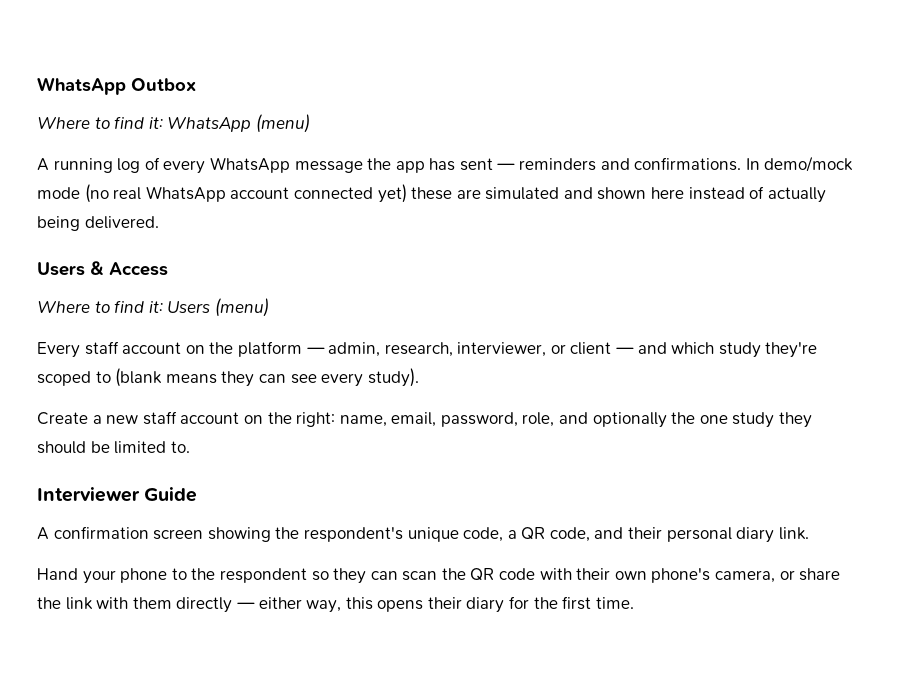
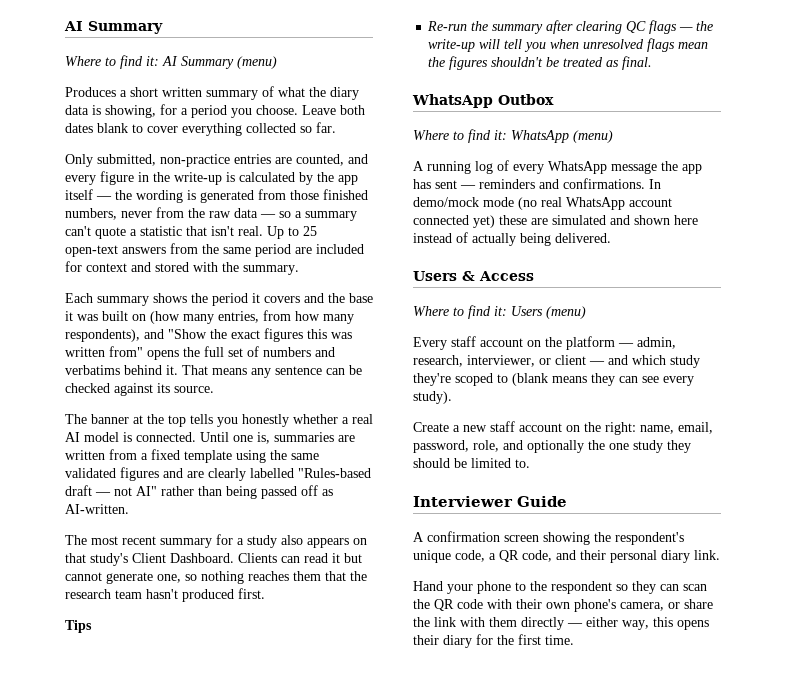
(37, 86) none -> [64,21,163,34] [65,55,277,69] [65,86,359,100] [65,104,365,118] [65,122,336,136] [65,154,368,167] [65,171,358,185] [65,189,368,203] [65,207,357,221] [65,226,317,239] [65,243,364,257] [65,261,299,275] [65,293,373,306] [65,310,354,324] [65,328,352,342] [65,346,335,360] [65,365,362,378] [65,383,214,396] [65,414,373,427] [65,432,355,444] [65,449,319,463] [65,467,371,481] [65,485,333,499] [65,504,129,514] [65,534,367,548] [65,553,362,566] [65,571,367,584] [65,588,265,602] [65,620,92,633] [427,20,714,34] [428,38,709,52] [428,56,653,70] AI Summary // Where to find it: AI Summary (menu) // Produces a short written summary of what the diary data is showing, for a period you choose. Leave both dates blank to cover everything collected so far. // Only submitted, non-practice entries are counted, and every figure in the write-up is calculated by the app itself — the wording is generated from those finished numbers, never from the raw data — so a summary can't quote a statistic that isn't real. Up to 25 open-text answers from the same period are included for context and stored with the summary. // Each summary shows the period it covers and the base it was built on (how many entries, from how many respondents), and "Show the exact figures this was written from" opens the full set of numbers and verbatims behind it. That means any sentence can be checked against its source. // The banner at the top tells you honestly whether a real AI model is connected. Until one is, summaries are written from a fixed template using the same validated figures and are clearly labelled "Rules-based draft — not AI" rather than being passed off as AI-written. // The most recent summary for a study also appears on that study's Client Dashboard. Clients can read it but cannot generate one, so nothing reaches them that the research team hasn't produced first. // Tips // Re-run the summary after clearing QC flags — the write-up will tell you when unresolved flags mean the figures shouldn't be treated as final. //

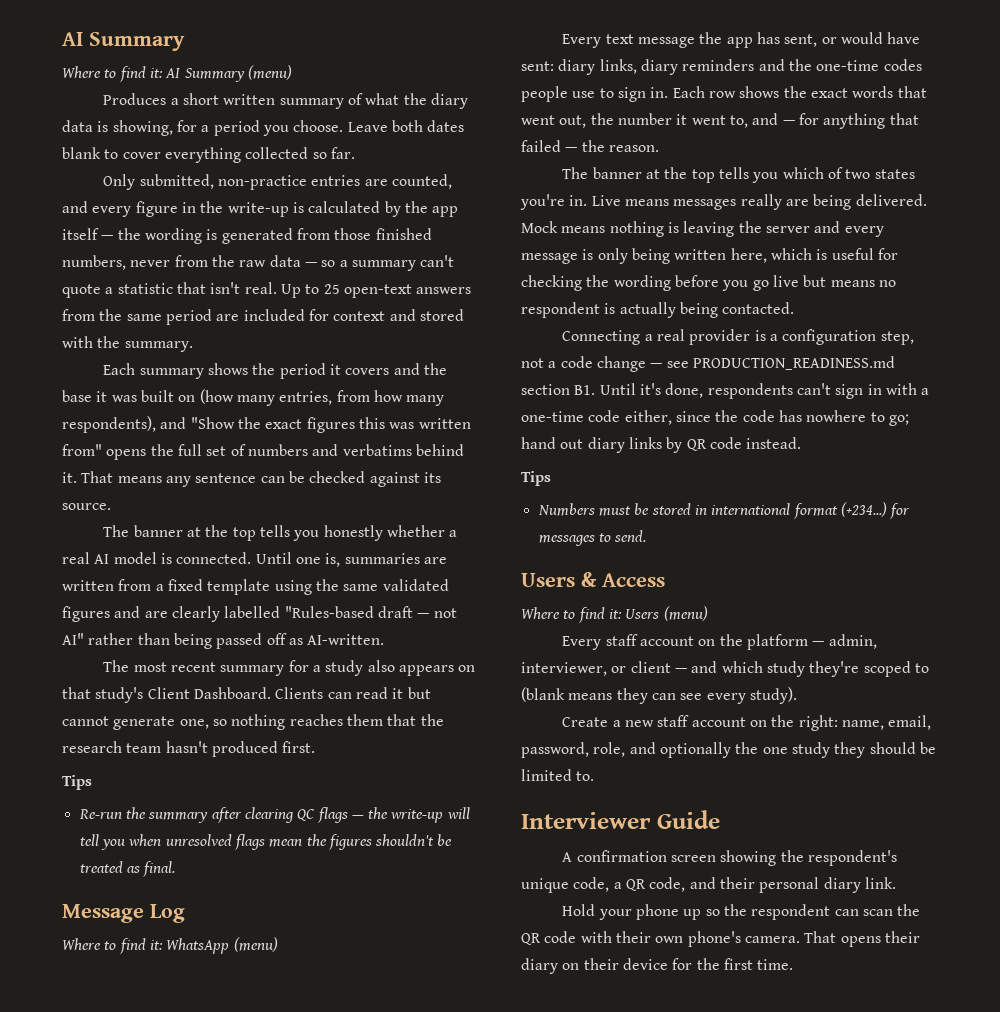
[412,94,554,108] WhatsApp Outbox -> [62,904,185,923] Message Log
[413,160,702,174] [413,178,661,189] [413,197,672,210] [413,215,698,228] [413,232,611,246] A running log of every WhatsApp message the app has sent — reminders and confirmations. In demo/mock mode (no real WhatsApp account connected yet) these are simulated and shown here instead of actually being delivered. -> [562,32,921,48] [521,59,922,75] [521,86,927,102] [521,113,919,129] [521,140,659,152] [562,167,915,183] [520,194,927,210] [521,221,884,237] [521,248,898,264] [521,275,896,291] [521,302,795,318] [562,329,914,345] [521,356,895,372] [521,383,930,399] [521,410,909,426] [521,437,802,453] [521,471,551,486] [537,502,911,519] [538,530,647,546] Every text message the app has sent, or would have sent: diary links, diary reminders and the one-time codes people use to sign in. Each row shows the exact words that went out, the number it went to, and — for anything that failed — the reason. // The banner at the top tells you which of two states you're in. Live means messages really are being delivered. Mock means nothing is leaving the server and every message is only being written here, which is useful for checking the wording before you go live but means no respondent is actually being contacted. // Connecting a real provider is a configuration step, not a code change — see PRODUCTION_READINESS.md section B1. Until it's done, respondents can't sign in with a one-time code either, since the code has nowhere to go; hand out diary links by QR code instead. // Tips // Numbers must be stored in international format (+234...) for messages to send.
[413,355,463,367] research, -> (877, 641) none
[413,581,443,591] Hand -> [562,904,596,916] Hold
[515,581,656,594] to the respondent so they -> [683,904,831,920] up so the respondent
[620,599,713,611] [413,617,709,630] [413,635,472,648] camera, or share the link with them directly — either way, this opens their diary -> [744,931,920,947] [521,958,668,974] camera. That opens their diary on their device

